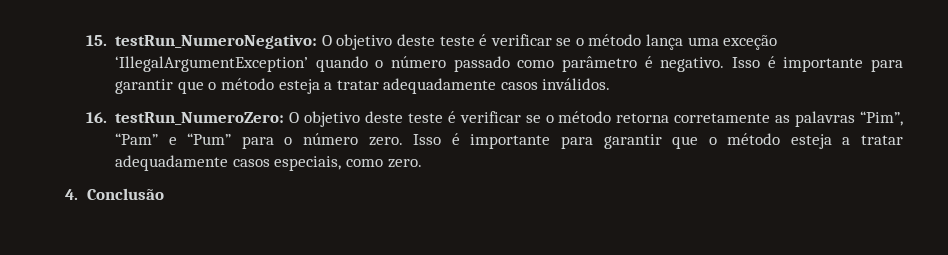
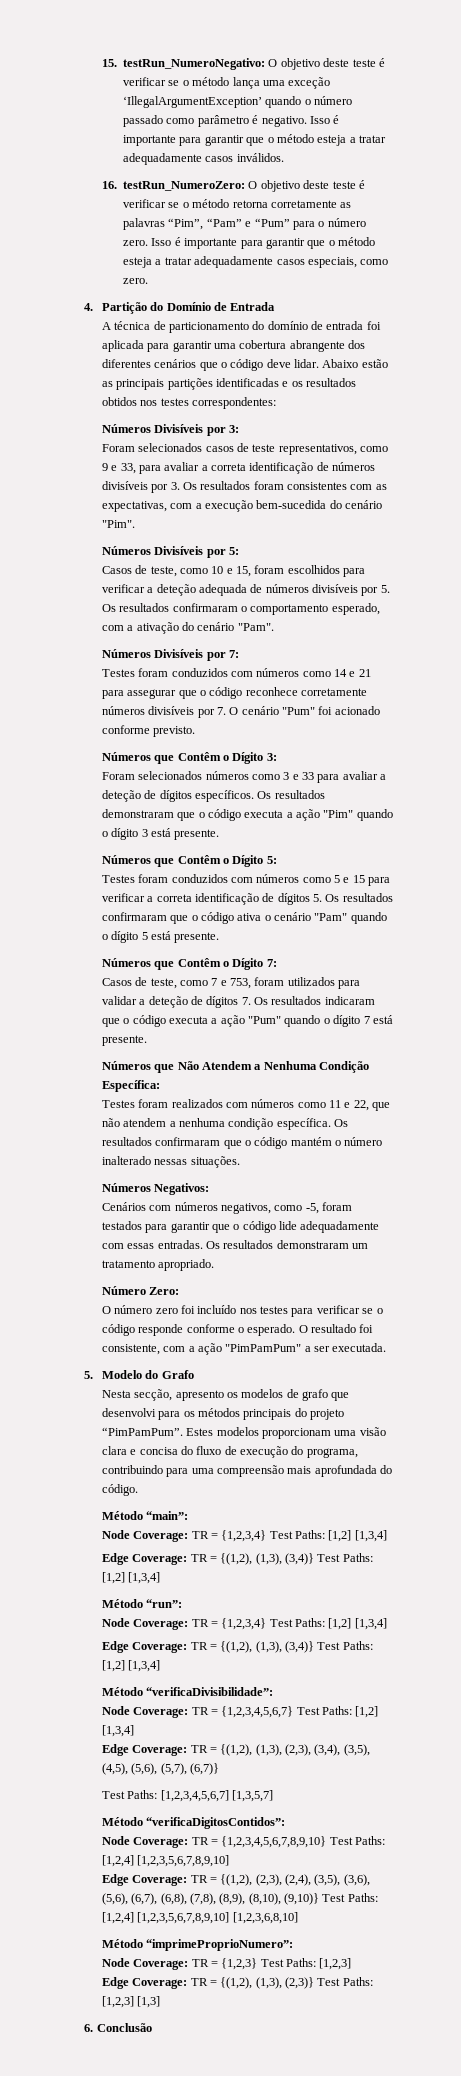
(79, 194) none -> [101,302,276,314] [101,321,381,333] [101,340,366,352] [101,359,388,371] [101,378,357,390] [101,397,276,409] [101,424,239,436] [101,443,389,455] [101,462,376,474] [101,481,387,493] [101,500,383,512] [101,520,135,528] [101,546,239,558] [101,565,366,577] [101,584,390,596] [101,603,380,615] [101,622,274,634] [101,649,239,661] [101,668,371,677] [101,687,368,699] [101,706,380,718] [101,725,196,737] [101,752,277,764] [101,771,387,783] [101,790,325,802] [101,809,393,821] [101,828,220,840] [101,855,277,867] [101,874,391,886] [101,893,393,905] [101,912,387,924] [101,931,220,943] [101,958,277,970] [101,977,361,989] [101,996,375,1008] [101,1015,393,1027] [101,1035,147,1046] [101,1061,370,1073] [101,1080,160,1092] [101,1099,391,1111] [101,1118,349,1130] [101,1137,383,1149] [101,1156,240,1168] [101,1183,210,1195] [101,1202,353,1214] [101,1221,380,1233] [101,1240,369,1249] [101,1259,215,1271] [101,1286,180,1295] [101,1305,383,1317] [101,1324,374,1336] [101,1343,387,1355] [84,1370,194,1379] [101,1389,350,1401] [101,1408,345,1420] [101,1427,386,1439] [101,1446,358,1458] [101,1465,393,1477] [101,1484,138,1496] [101,1511,189,1520] [101,1530,387,1542] [101,1553,373,1565] [101,1572,161,1584] [101,1599,183,1608] [101,1618,387,1630] [101,1641,373,1653] [101,1660,161,1672] [101,1687,274,1696] [101,1706,379,1718] [101,1725,134,1737] [101,1744,370,1756] [101,1763,219,1775] [101,1790,273,1802] [101,1817,286,1829] [101,1836,386,1848] [101,1855,230,1867] [101,1874,370,1886] [101,1893,378,1905] [101,1912,298,1924] [101,1939,294,1951] [101,1958,352,1970] [101,1977,373,1989] [101,1996,161,2008] [84,2024,94,2032] Partição do Domínio de Entrada // A técnica de particionamento do domínio de entrada foi aplicada para garantir uma cobertura abrangente dos diferentes cenários que o código deve lidar. Abaixo estão as principais partições identificadas e os resultados obtidos nos testes correspondentes: // Números Divisíveis por 3: // Foram selecionados casos de teste representativos, como 9 e 33, para avaliar a correta identificação de números divisíveis por 3. Os resultados foram consistentes com as expectativas, com a execução bem-sucedida do cenário "Pim". // Números Divisíveis por 5: // Casos de teste, como 10 e 15, foram escolhidos para verificar a deteção adequada de números divisíveis por 5. Os resultados confirmaram o comportamento esperado, com a ativação do cenário "Pam". // Números Divisíveis por 7: // Testes foram conduzidos com números como 14 e 21 para assegurar que o código reconhece corretamente números divisíveis por 7. O cenário "Pum" foi acionado conforme previsto. // Números que Contêm o Dígito 3: // Foram selecionados números como 3 e 33 para avaliar a deteção de dígitos específicos. Os resultados demonstraram que o código executa a ação "Pim" quando o dígito 3 está presente. // Números que Contêm o Dígito 5: // Testes foram conduzidos com números como 5 e 15 para verificar a correta identificação de dígitos 5. Os resultados confirmaram que o código ativa o cenário "Pam" quando o dígito 5 está presente. // Números que Contêm o Dígito 7: // Casos de teste, como 7 e 753, foram utilizados para validar a deteção de dígitos 7. Os resultados indicaram que o código executa a ação "Pum" quando o dígito 7 está presente. // Números que Não Atendem a Nenhuma Condição Específica: // Testes foram realizados com números como 11 e 22, que não atendem a nenhuma condição específica. Os resultados confirmaram que o código mantém o número inalterado nessas situações. // Números Negativos: // Cenários com números negativos, como -5, foram testados para garantir que o código lide adequadamente com essas entradas. Os resultados demonstraram um tratamento apropriado. // Número Zero: // O número zero foi incluído nos testes para verificar se o código responde conforme o esperado. O resultado foi consistente, com a ação "PimPamPum" a ser executada. // 5. Modelo do Grafo // Nesta secção, apresento os modelos de grafo que desenvolvi para os métodos principais do projeto “PimPamPum”. Estes modelos proporcionam uma visão clara e concisa do fluxo de execução do programa, contribuindo para uma compreensão mais aprofundada do código. // Método “main”: // Node Coverage: TR = {1,2,3,4} Test Paths: [1,2] [1,3,4] // Edge Coverage: TR = {(1,2), (1,3), (3,4)} Test Paths: [1,2] [1,3,4] // Método “run”: // Node Coverage: TR = {1,2,3,4} Test Paths: [1,2] [1,3,4] // Edge Coverage: TR = {(1,2), (1,3), (3,4)} Test Paths: [1,2] [1,3,4] // Método “verificaDivisibilidade”: // Node Coverage: TR = {1,2,3,4,5,6,7} Test Paths: [1,2] [1,3,4] // Edge Coverage: TR = {(1,2), (1,3), (2,3), (3,4), (3,5), (4,5), (5,6), (5,7), (6,7)} // Test Paths: [1,2,3,4,5,6,7] [1,3,5,7] // Método “verificaDigitosContidos”: // Node Coverage: TR = {1,2,3,4,5,6,7,8,9,10} Test Paths: [1,2,4] [1,2,3,5,6,7,8,9,10] // Edge Coverage: TR = {(1,2), (2,3), (2,4), (3,5), (3,6), (5,6), (6,7), (6,8), (7,8), (8,9), (8,10), (9,10)} Test Paths: [1,2,4] [1,2,3,5,6,7,8,9,10] [1,2,3,6,8,10] // Método “imprimeProprioNumero”: // Node Coverage: TR = {1,2,3} Test Paths: [1,2,3] // Edge Coverage: TR = {(1,2), (1,3), (2,3)} Test Paths: [1,2,3] [1,3] // 6.

